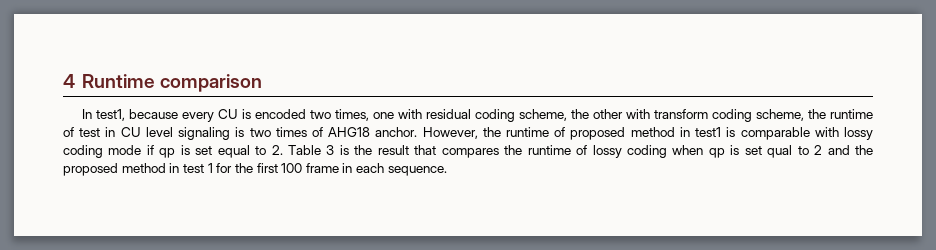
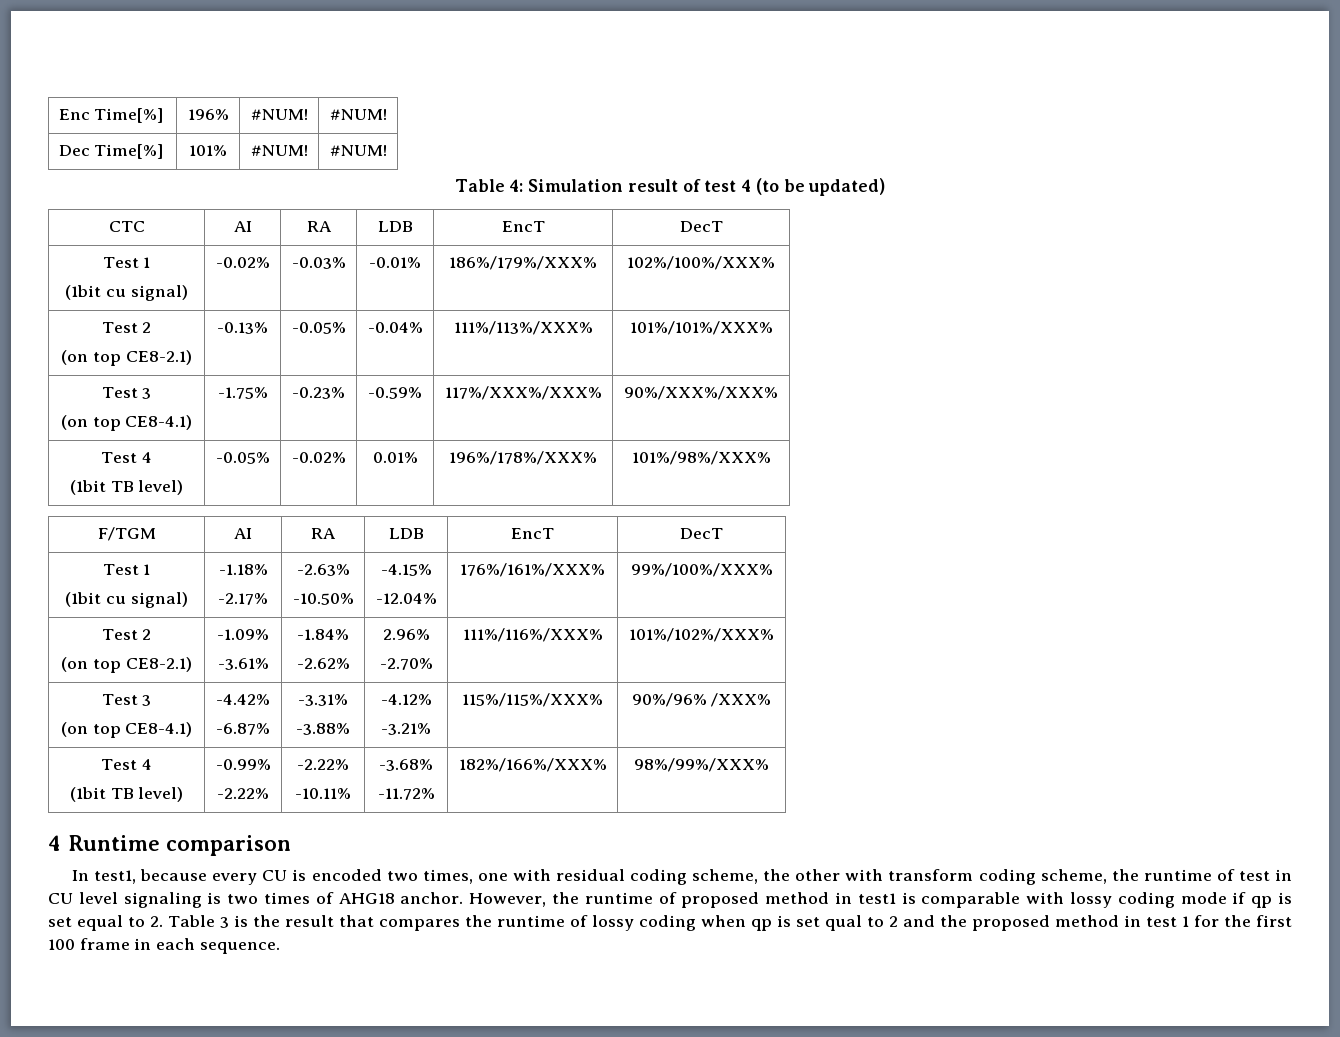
(63, 81) none -> [58,108,164,123] [187,109,229,120] [250,109,308,120] [329,109,387,120] [58,144,164,159] [189,145,227,156] [250,145,308,156] [329,145,387,156] [454,178,886,196] [108,221,145,232] [233,221,252,232] [306,221,332,232] [377,221,413,232] [501,221,545,232] [679,221,723,232] [102,257,151,268] [65,285,188,301] [215,257,270,268] [291,257,346,269] [369,257,421,268] [449,256,597,270] [627,256,775,270] [101,322,152,333] [61,350,192,366] [217,322,268,334] [291,322,346,334] [367,322,423,333] [453,321,593,335] [629,321,773,335] [101,387,152,399] [60,415,193,431] [217,387,268,399] [292,387,345,399] [368,387,422,399] [444,386,602,400] [624,386,778,400] [101,452,152,463] [69,480,184,495] [215,452,270,464] [291,452,346,463] [372,452,418,463] [449,451,597,465] [631,451,771,465] [97,527,156,541] [234,528,252,539] [311,528,336,539] [388,528,424,539] [511,528,554,539] [680,528,723,539] [102,564,151,575] [65,592,188,608] [218,564,268,575] [218,593,268,605] [296,564,350,576] [292,593,354,605] [380,564,432,576] [375,593,437,604] [460,563,605,577] [630,563,773,577] [101,629,152,640] [61,657,192,673] [217,629,269,640] [217,658,269,670] [297,629,349,640] [296,658,350,669] [382,629,430,640] [379,658,433,670] [462,628,603,642] [629,628,774,642] [101,694,152,706] [60,722,193,738] [216,694,270,705] [216,723,270,735] [298,694,348,706] [296,723,350,735] [380,694,432,705] [381,723,431,735] [462,693,603,707] [631,693,772,707] [101,759,152,770] [69,787,184,802] [215,759,271,770] [217,788,269,799] [297,759,349,770] [295,788,351,799] [379,759,433,771] [377,788,435,800] [458,758,607,772] [634,758,769,772] Enc Time[%] | 196% | #NUM! | #NUM! // Dec Time[%] | 101% | #NUM! | #NUM! // Table 4: Simulation result of test 4 (to be updated) // CTC | AI | RA | LDB | EncT | DecT // Test 1 // (1bit cu signal) | -0.02% | -0.03% | -0.01% | 186%/179%/XXX% | 102%/100%/XXX% // Test 2 // (on top CE8-2.1) | -0.13% | -0.05% | -0.04% | 111%/113%/XXX% | 101%/101%/XXX% // Test 3 // (on top CE8-4.1) | -1.75% | -0.23% | -0.59% | 117%/XXX%/XXX% | 90%/XXX%/XXX% // Test 4 // (1bit TB level) | -0.05% | -0.02% | 0.01% | 196%/178%/XXX% | 101%/98%/XXX% // F/TGM | AI | RA | LDB | EncT | DecT // Test 1 // (1bit cu signal) | -1.18% // -2.17% | -2.63% // -10.50% | -4.15% // -12.04% | 176%/161%/XXX% | 99%/100%/XXX% // Test 2 // (on top CE8-2.1) | -1.09% // -3.61% | -1.84% // -2.62% | 2.96% // -2.70% | 111%/116%/XXX% | 101%/102%/XXX% // Test 3 // (on top CE8-4.1) | -4.42% // -6.87% | -3.31% // -3.88% | -4.12% // -3.21% | 115%/115%/XXX% | 90%/96% /XXX% // Test 4 // (1bit TB level) | -0.99% // -2.22% | -2.22% // -10.11% | -3.68% // -11.72% | 182%/166%/XXX% | 98%/99%/XXX% //

